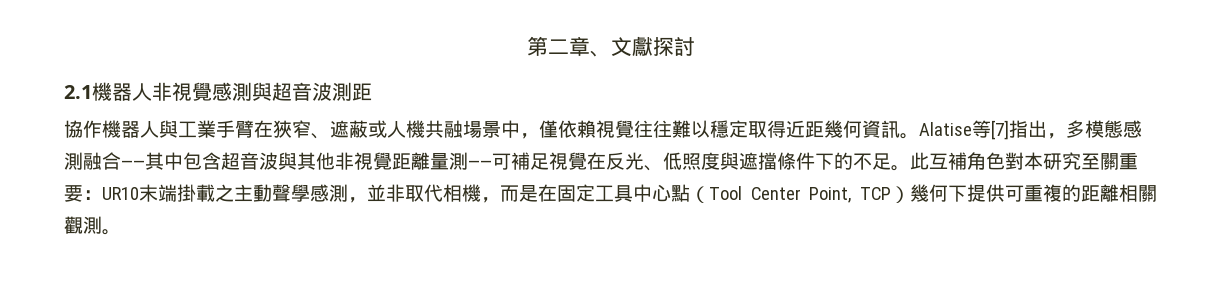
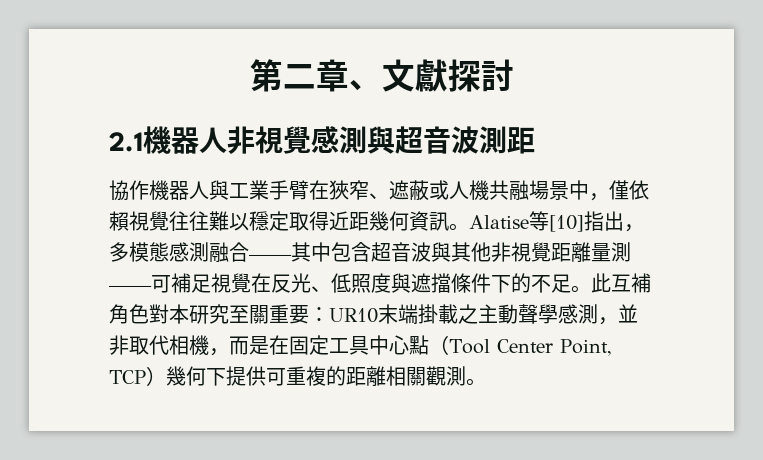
[991,120,1009,140] [7] -> [549,215,584,232] [10]

